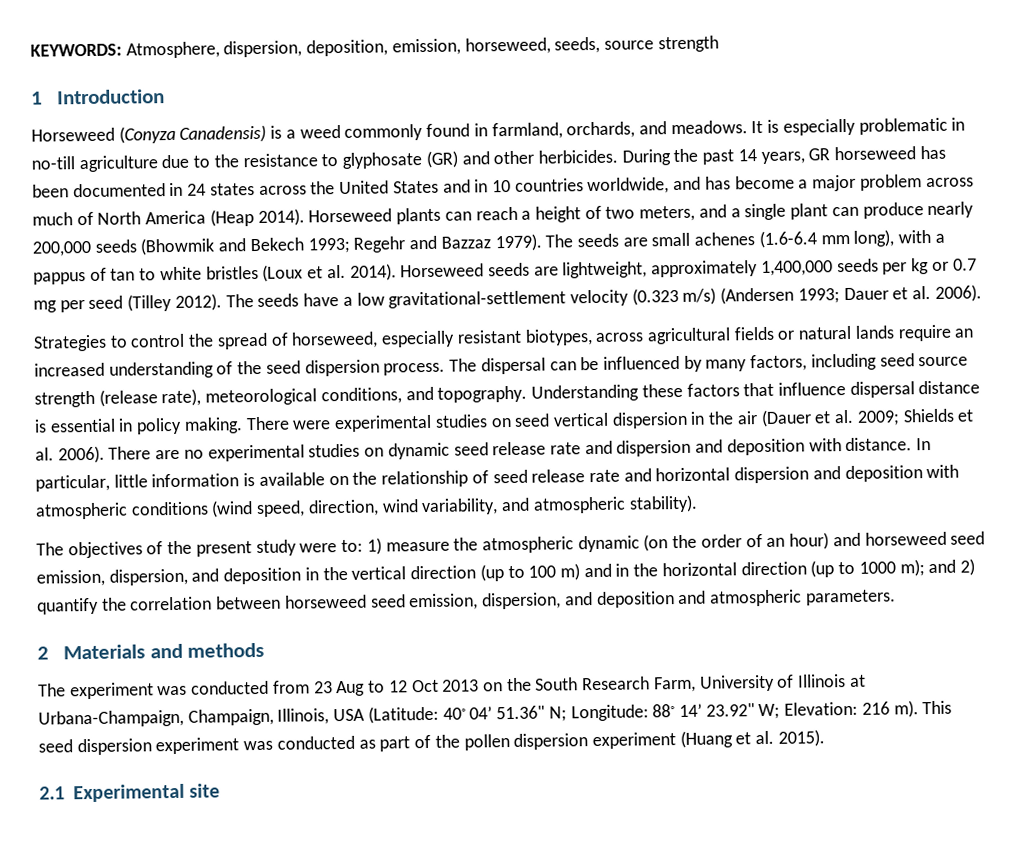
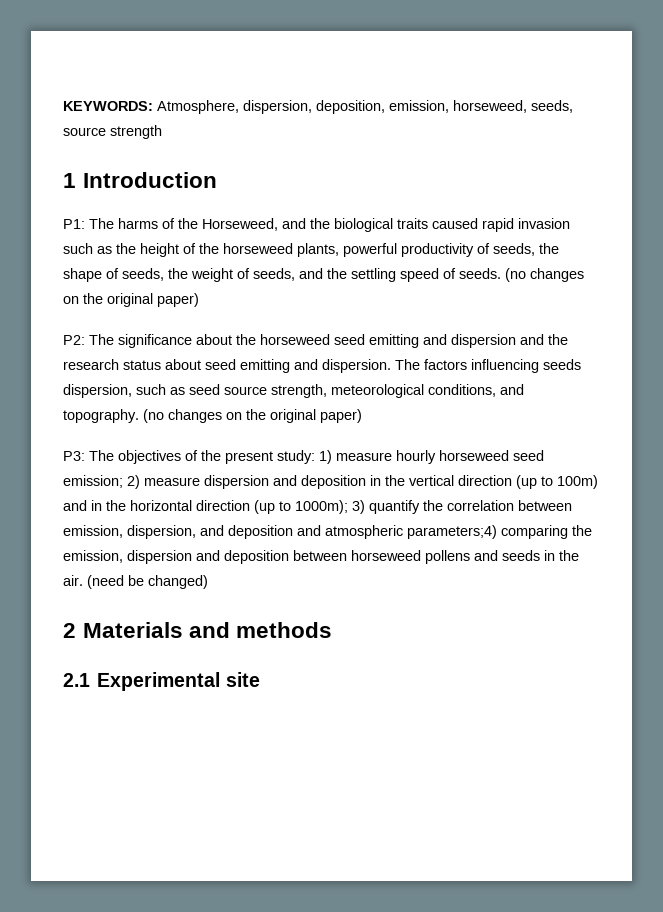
[31,117,966,144] [31,145,946,173] [32,174,974,198] [32,201,975,227] [32,229,945,257] [33,258,977,285] [33,284,982,313] [33,324,975,352] [34,353,969,379] [34,380,981,408] [34,408,975,435] [35,437,932,464] [35,464,960,492] [35,494,698,520] Horseweed (Conyza Canadensis) is a weed commonly found in farmland, orchards, and meadows. It is especially problematic in no-till agriculture due to the resistance to glyphosate (GR) and other herbicides. During the past 14 years, GR horseweed has been documented in 24 states across the United States and in 10 countries worldwide, and has become a major problem across much of North America (Heap 2014). Horseweed plants can reach a height of two meters, and a single plant can produce nearly 200,000 seeds (Bhowmik and Bekech 1993; Regehr and Bazzaz 1979). The seeds are small achenes (1.6-6.4 mm long), with a pappus of tan to white bristles (Loux et al. 2014). Horseweed seeds are lightweight, approximately 1,400,000 seeds per kg or 0.7 mg per seed (Tilley 2012). The seeds have a low gravitational-settlement velocity (0.323 m/s) (Andersen 1993; Dauer et al. 2006). // Strategies to control the spread of horseweed, especially resistant biotypes, across agricultural fields or natural lands require an increased understanding of the seed dispersion process. The dispersal can be influenced by many factors, including seed source strength (release rate), meteorological conditions, and topography. Understanding these factors that influence dispersal distance is essential in policy making. There were experimental studies on seed vertical dispersion in the air (Dauer et al. 2009; Shields et al. 2006). There are no experimental studies on dynamic seed release rate and dispersion and deposition with distance. In particular, little information is available on the relationship of seed release rate and horizontal dispersion and deposition with atmospheric conditions (wind speed, direction, wind variability, and atmospheric stability). // -> [63,218,570,232] [63,243,559,257] [63,268,584,282] [63,293,199,307] [63,334,568,348] [63,359,581,373] [63,384,524,398] [63,409,362,423] [63,451,85,461] P1: The harms of the Horseweed, and the biological traits caused rapid invasion such as the height of the horseweed plants, powerful productivity of seeds, the shape of seeds, the weight of seeds, and the settling speed of seeds. (no changes on the original paper) // P2: The significance about the horseweed seed emitting and dispersion and the research status about seed emitting and dispersion. The factors influencing seeds dispersion, such as seed source strength, meteorological conditions, and topography. (no changes on the original paper) // P3:
[255,531,986,557] [36,568,188,587] study were to: 1) measure the atmospheric dynamic (on the order of an hour) and horseweed seed emission, dispersion, -> [277,450,544,464] [63,475,269,489] study: 1) measure hourly horseweed seed emission; 2) measure dispersion
[528,563,580,581] 100 m) -> [557,475,598,489] 100m)
[858,558,975,577] 1000 m); and 2) -> [295,500,365,514] 1000m); 3)
[284,594,406,609] horseweed seed -> (572, 505) none
[805,589,896,606] [37,642,265,660] [38,674,866,700] [38,700,953,728] [38,729,825,756] parameters. // 2 Materials and methods // The experiment was conducted from 23 Aug to 12 Oct 2013 on the South Research Farm, University of Illinois at Urbana-Champaign, Champaign, Illinois, USA (Latitude: 40◦ 04’ 51.36" N; Longitude: 88◦ 14’ 23.92" W; Elevation: 216 m). This seed dispersion experiment was conducted as part of the pollen dispersion experiment (Huang et al. 2015). -> [407,525,592,539] [63,550,579,564] [63,575,208,589] [63,622,333,638] parameters;4) comparing the emission, dispersion and deposition between horseweed pollens and seeds in the air. (need be changed) // 2 Materials and methods

